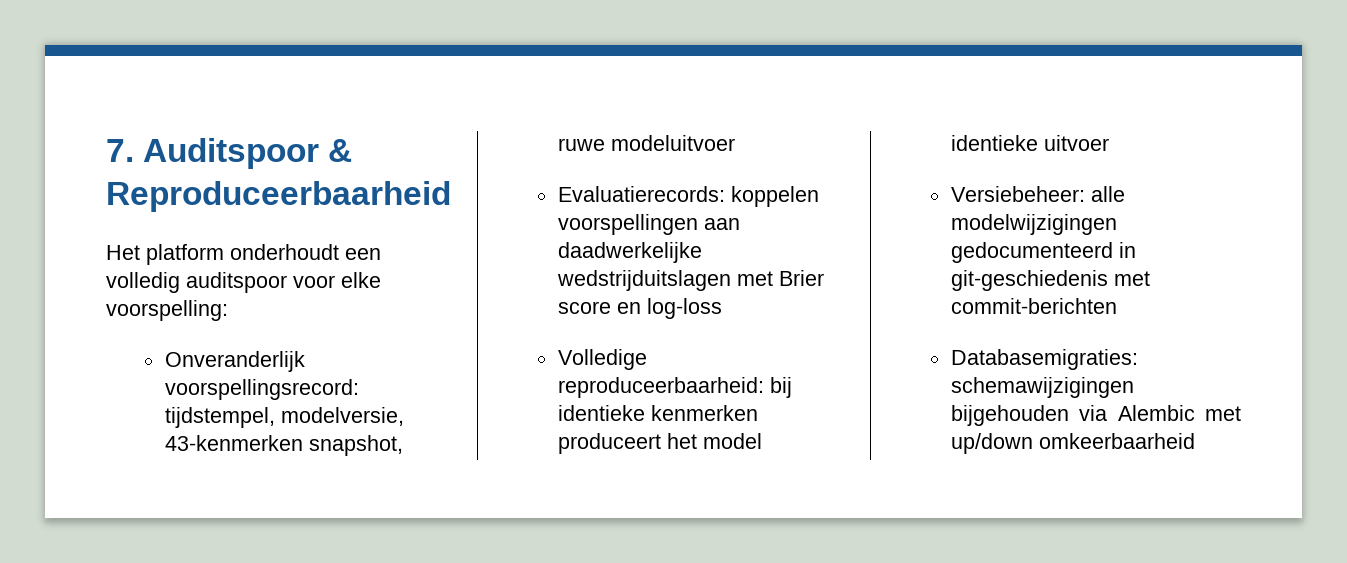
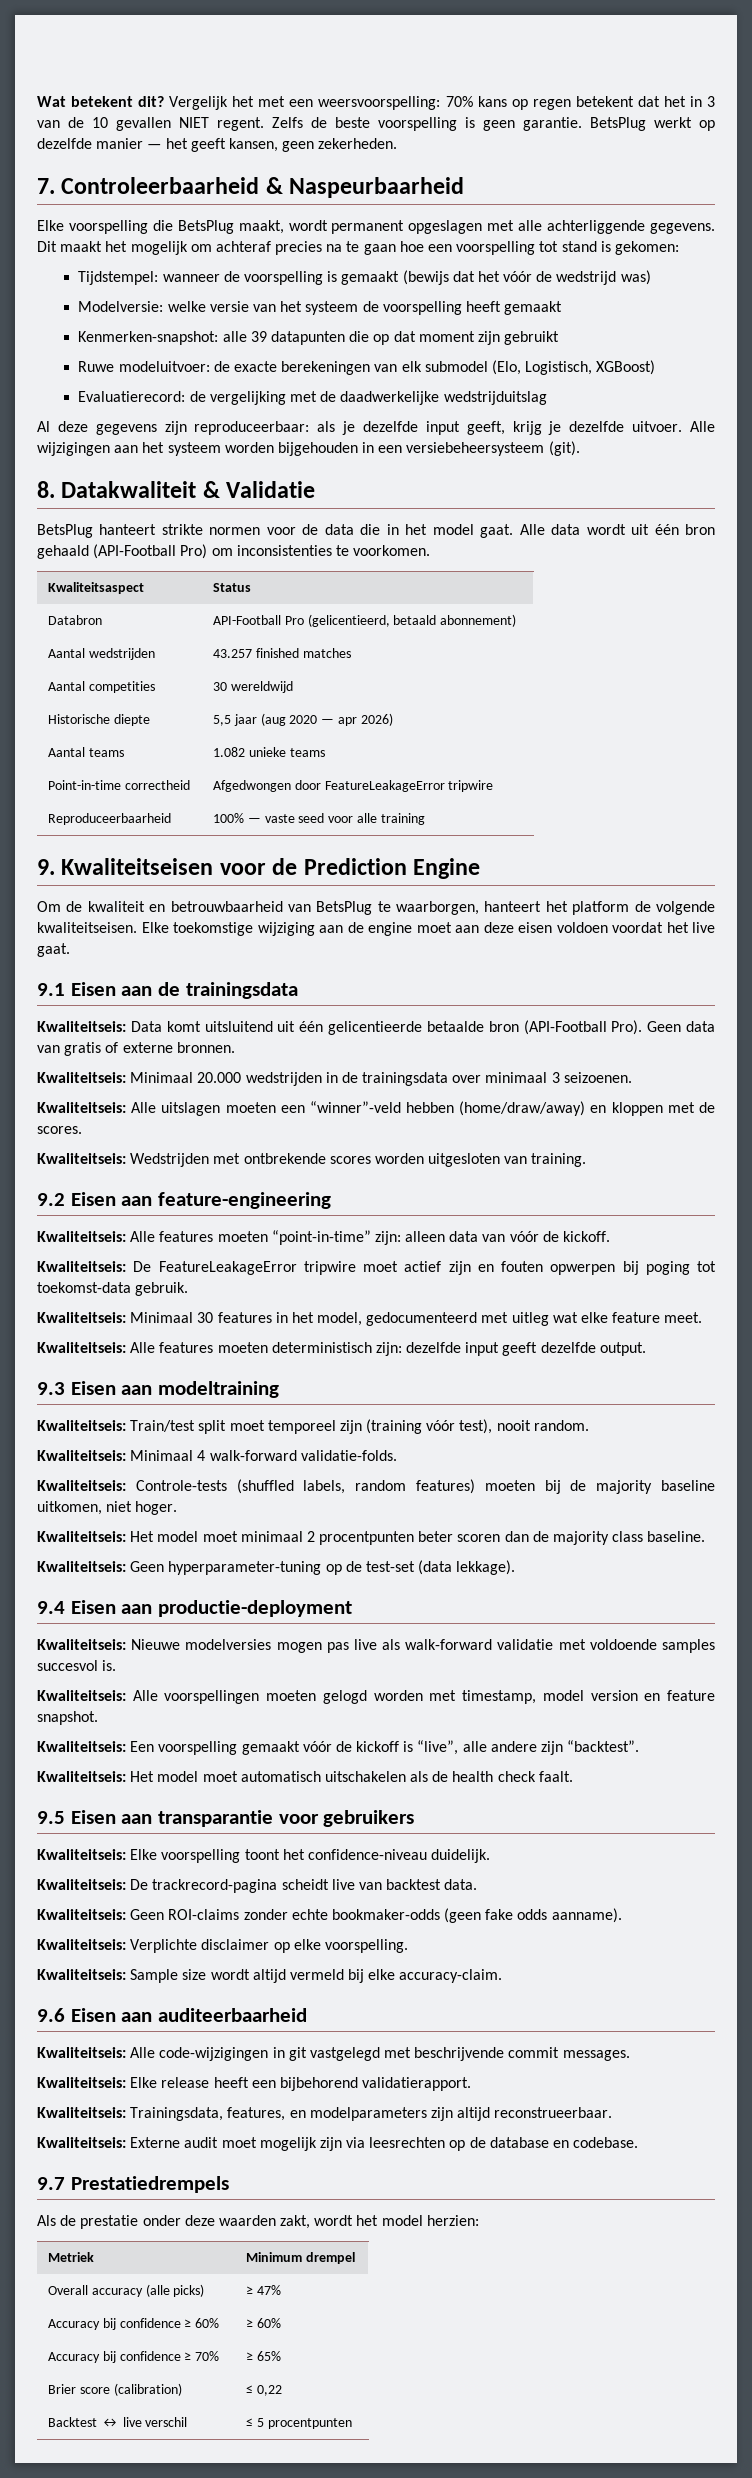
[106,138,353,169] [106,181,451,212] [106,244,381,265] [106,272,381,293] [106,300,228,321] [164,351,305,372] [164,379,359,400] [164,407,404,428] [164,435,403,456] [557,135,735,151] [557,186,819,207] [557,214,740,235] [557,242,702,263] [556,270,824,291] [557,298,722,319] [557,349,647,370] [557,377,792,398] [557,405,758,421] [557,433,762,454] [950,135,1109,151] [950,186,1125,202] [950,214,1117,235] [950,242,1136,263] [950,270,1150,291] [950,298,1117,314] [950,349,1138,370] [950,377,1134,398] [950,405,1241,426] [950,433,1195,454] 7. Auditspoor & Reproduceerbaarheid // Het platform onderhoudt een volledig auditspoor voor elke voorspelling: // Onveranderlijk voorspellingsrecord: tijdstempel, modelversie, 43-kenmerken snapshot, ruwe modeluitvoer // Evaluatierecords: koppelen voorspellingen aan daadwerkelijke wedstrijduitslagen met Brier score en log-loss // Volledige reproduceerbaarheid: bij identieke kenmerken produceert het model identieke uitvoer // Versiebeheer: alle modelwijzigingen gedocumenteerd in git-geschiedenis met commit-berichten // Databasemigraties: schemawijzigingen bijgehouden via Alembic met up/down omkeerbaarheid -> [37,96,715,110] [37,117,715,131] [37,138,398,152] [37,177,465,198] [37,220,715,234] [37,241,679,255] [78,270,651,285] [78,301,563,315] [78,331,560,345] [78,360,656,375] [78,391,547,405] [37,421,715,435] [37,441,580,456] [37,481,316,498] [37,524,716,538] [37,544,431,559] [48,582,145,594] [213,583,252,592] [48,615,103,625] [213,614,517,627] [48,648,155,660] [213,648,351,658] [48,681,155,693] [213,681,293,693] [48,714,150,726] [213,713,393,726] [48,747,124,757] [213,747,325,757] [48,780,190,790] [213,780,494,792] [48,813,172,825] [213,813,425,825] [37,858,481,879] [37,901,715,915] [37,922,715,936] [37,943,70,957] [37,982,298,999] [37,1020,716,1035] [37,1042,235,1056] [37,1072,632,1086] [37,1101,715,1116] [37,1126,82,1134] [37,1153,587,1167] [37,1192,332,1209] [37,1230,611,1245] [37,1261,716,1275] [37,1282,189,1296] [37,1312,703,1326] [37,1342,646,1356] [37,1381,280,1398] [37,1419,589,1434] [37,1450,397,1461] [37,1479,715,1494] [37,1501,178,1515] [37,1531,706,1545] [37,1560,516,1575] [37,1600,353,1617] [37,1639,715,1653] [37,1660,117,1671] [37,1690,716,1704] [37,1711,98,1725] [37,1740,640,1755] [37,1771,573,1782] [37,1810,415,1827] [37,1849,491,1863] [37,1879,478,1893] [37,1908,622,1923] [37,1939,408,1953] [37,1969,503,1983] [37,2008,308,2022] [37,2047,630,2061] [37,2077,472,2091] [37,2107,613,2121] [37,2137,639,2151] [37,2176,229,2193] [37,2215,479,2229] [48,2252,95,2262] [246,2252,355,2264] [48,2284,205,2297] [246,2285,281,2295] [48,2318,220,2330] [246,2318,281,2328] [48,2351,220,2363] [246,2351,281,2361] [48,2383,182,2396] [246,2385,282,2396] [48,2417,188,2427] [246,2418,352,2429] Wat betekent dit? Vergelijk het met een weersvoorspelling: 70% kans op regen betekent dat het in 3 van de 10 gevallen NIET regent. Zelfs de beste voorspelling is geen garantie. BetsPlug werkt op dezelfde manier — het geeft kansen, geen zekerheden. // 7. Controleerbaarheid & Naspeurbaarheid // Elke voorspelling die BetsPlug maakt, wordt permanent opgeslagen met alle achterliggende gegevens. Dit maakt het mogelijk om achteraf precies na te gaan hoe een voorspelling tot stand is gekomen: // Tijdstempel: wanneer de voorspelling is gemaakt (bewijs dat het vóór de wedstrijd was) // Modelversie: welke versie van het systeem de voorspelling heeft gemaakt // Kenmerken-snapshot: alle 39 datapunten die op dat moment zijn gebruikt // Ruwe modeluitvoer: de exacte berekeningen van elk submodel (Elo, Logistisch, XGBoost) // Evaluatierecord: de vergelijking met de daadwerkelijke wedstrijduitslag // Al deze gegevens zijn reproduceerbaar: als je dezelfde input geeft, krijg je dezelfde uitvoer. Alle wijzigingen aan het systeem worden bijgehouden in een versiebeheersysteem (git). // 8. Datakwaliteit & Validatie // BetsPlug hanteert strikte normen voor de data die in het model gaat. Alle data wordt uit één bron gehaald (API-Football Pro) om inconsistenties te voorkomen. // Kwaliteitsaspect | Status // Databron | API-Football Pro (gelicentieerd, betaald abonnement) // Aantal wedstrijden | 43.257 finished matches // Aantal competities | 30 wereldwijd // Historische diepte | 5,5 jaar (aug 2020 — apr 2026) // Aantal teams | 1.082 unieke teams // Point-in-time correctheid | Afgedwongen door FeatureLeakageError tripwire // Reproduceerbaarheid | 100% — vaste seed voor alle training // 9. Kwaliteitseisen voor de Prediction Engine // Om de kwaliteit en betrouwbaarheid van BetsPlug te waarborgen, hanteert het platform de volgende kwaliteitseisen. Elke toekomstige wijziging aan de engine moet aan deze eisen voldoen voordat het live gaat. // 9.1 Eisen aan de trainingsdata // Kwaliteitseis: Data komt uitsluitend uit één gelicentieerde betaalde bron (API-Football Pro). Geen data van gratis of externe bronnen. // Kwaliteitseis: Minimaal 20.000 wedstrijden in de trainingsdata over minimaal 3 seizoenen. // Kwaliteitseis: Alle uitslagen moeten een “winner”-veld hebben (home/draw/away) en kloppen met de scores. // Kwaliteitseis: Wedstrijden met ontbrekende scores worden uitgesloten van training. // 9.2 Eisen aan feature-engineering // Kwaliteitseis: Alle features moeten “point-in-time” zijn: alleen data van vóór de kickoff. // Kwaliteitseis: De FeatureLeakageError tripwire moet actief zijn en fouten opwerpen bij poging tot toekomst-data gebruik. // Kwaliteitseis: Minimaal 30 features in het model, gedocumenteerd met uitleg wat elke feature meet. // Kwaliteitseis: Alle features moeten deterministisch zijn: dezelfde input geeft dezelfde output. // 9.3 Eisen aan modeltraining // Kwaliteitseis: Train/test split moet temporeel zijn (training vóór test), nooit random. // Kwaliteitseis: Minimaal 4 walk-forward validatie-folds. // Kwaliteitseis: Controle-tests (shuffled labels, random features) moeten bij de majority baseline uitkomen, niet hoger. // Kwaliteitseis: Het model moet minimaal 2 procentpunten beter scoren dan de majority class baseline. // Kwaliteitseis: Geen hyperparameter-tuning op de test-set (data lekkage). // 9.4 Eisen aan productie-deployment // Kwaliteitseis: Nieuwe modelversies mogen pas live als walk-forward validatie met voldoende samples succesvol is. // Kwaliteitseis: Alle voorspellingen moeten gelogd worden met timestamp, model version en feature snapshot. // Kwaliteitseis: Een voorspelling gemaakt vóór de kickoff is “live”, alle andere zijn “backtest”. // Kwaliteitseis: Het model moet automatisch uitschakelen als de health check faalt. // 9.5 Eisen aan transparantie voor gebruikers // Kwaliteitseis: Elke voorspelling toont het confidence-niveau duidelijk. // Kwaliteitseis: De trackrecord-pagina scheidt live van backtest data. // Kwaliteitseis: Geen ROI-claims zonder echte bookmaker-odds (geen fake odds aanname). // Kwaliteitseis: Verplichte disclaimer op elke voorspelling. // Kwaliteitseis: Sample size wordt altijd vermeld bij elke accuracy-claim. // 9.6 Eisen aan auditeerbaarheid // Kwaliteitseis: Alle code-wijzigingen in git vastgelegd met beschrijvende commit messages. // Kwaliteitseis: Elke release heeft een bijbehorend validatierapport. // Kwaliteitseis: Trainingsdata, features, en modelparameters zijn altijd reconstrueerbaar. // Kwaliteitseis: Externe audit moet mogelijk zijn via leesrechten op de database en codebase. // 9.7 Prestatiedrempels // Als de prestatie onder deze waarden zakt, wordt het model herzien: // Metriek | Minimum drempel // Overall accuracy (alle picks) | ≥ 47% // Accuracy bij confidence ≥ 60% | ≥ 60% // Accuracy bij confidence ≥ 70% | ≥ 65% // Brier score (calibration) | ≤ 0,22 // Backtest ↔ live verschil | ≤ 5 procentpunten

